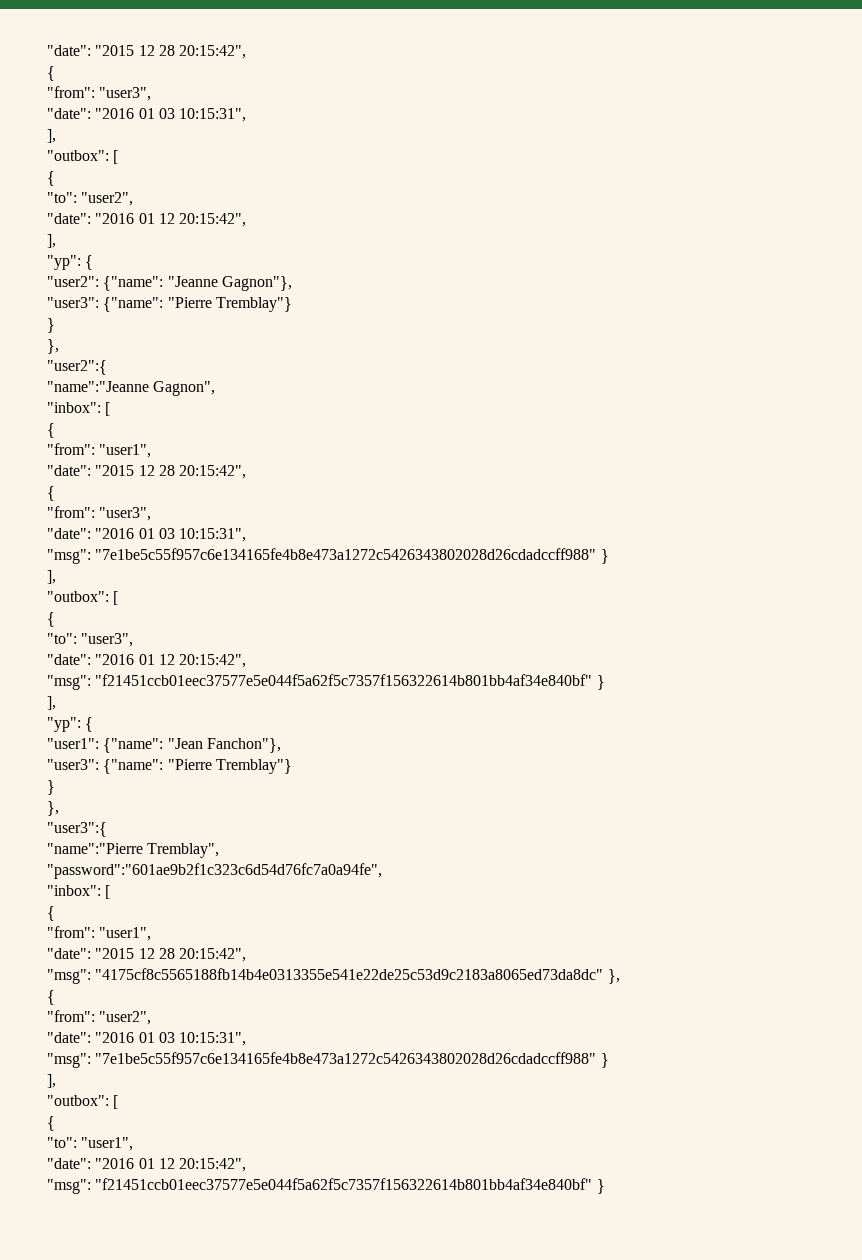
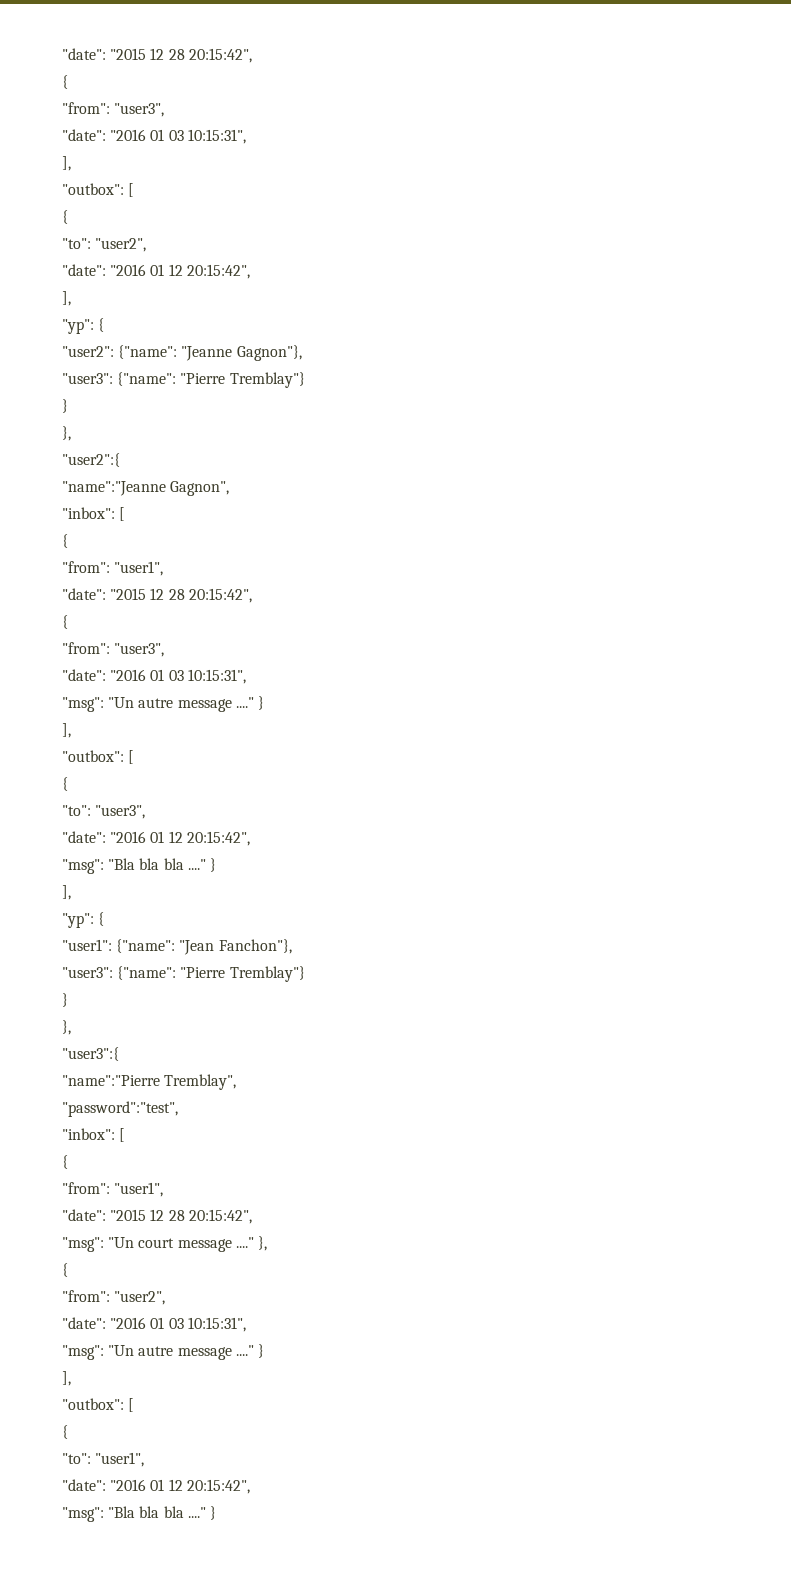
[95,548,597,560] "7e1be5c55f957c6e134165fe4b8e473a1272c5426343802028d26cdadccff988" -> [108,697,254,712] "Un autre message ...."
[95,674,593,686] "f21451ccb01eec37577e5e044f5a62f5c7357f156322614b801bb4af34e840bf" -> [108,858,206,870] "Bla bla bla ...."
[47,863,382,879] "password":"601ae9b2f1c323c6d54d76fc7a0a94fe", -> [62,1101,178,1117] "password":"test",
[95,968,604,980] "4175cf8c5565188fb14b4e0313355e541e22de25c53d9c2183a8065ed73da8dc" -> [108,1237,254,1252] "Un court message ...."
[95,1052,597,1064] "7e1be5c55f957c6e134165fe4b8e473a1272c5426343802028d26cdadccff988" -> [108,1345,254,1360] "Un autre message ...."
[95,1178,593,1190] "f21451ccb01eec37577e5e044f5a62f5c7357f156322614b801bb4af34e840bf" -> [108,1506,206,1518] "Bla bla bla ...."

